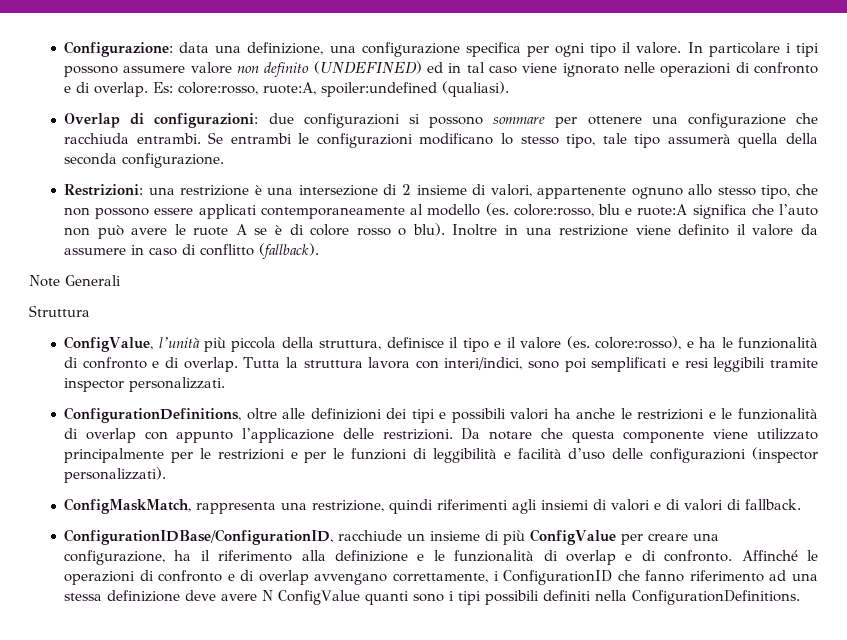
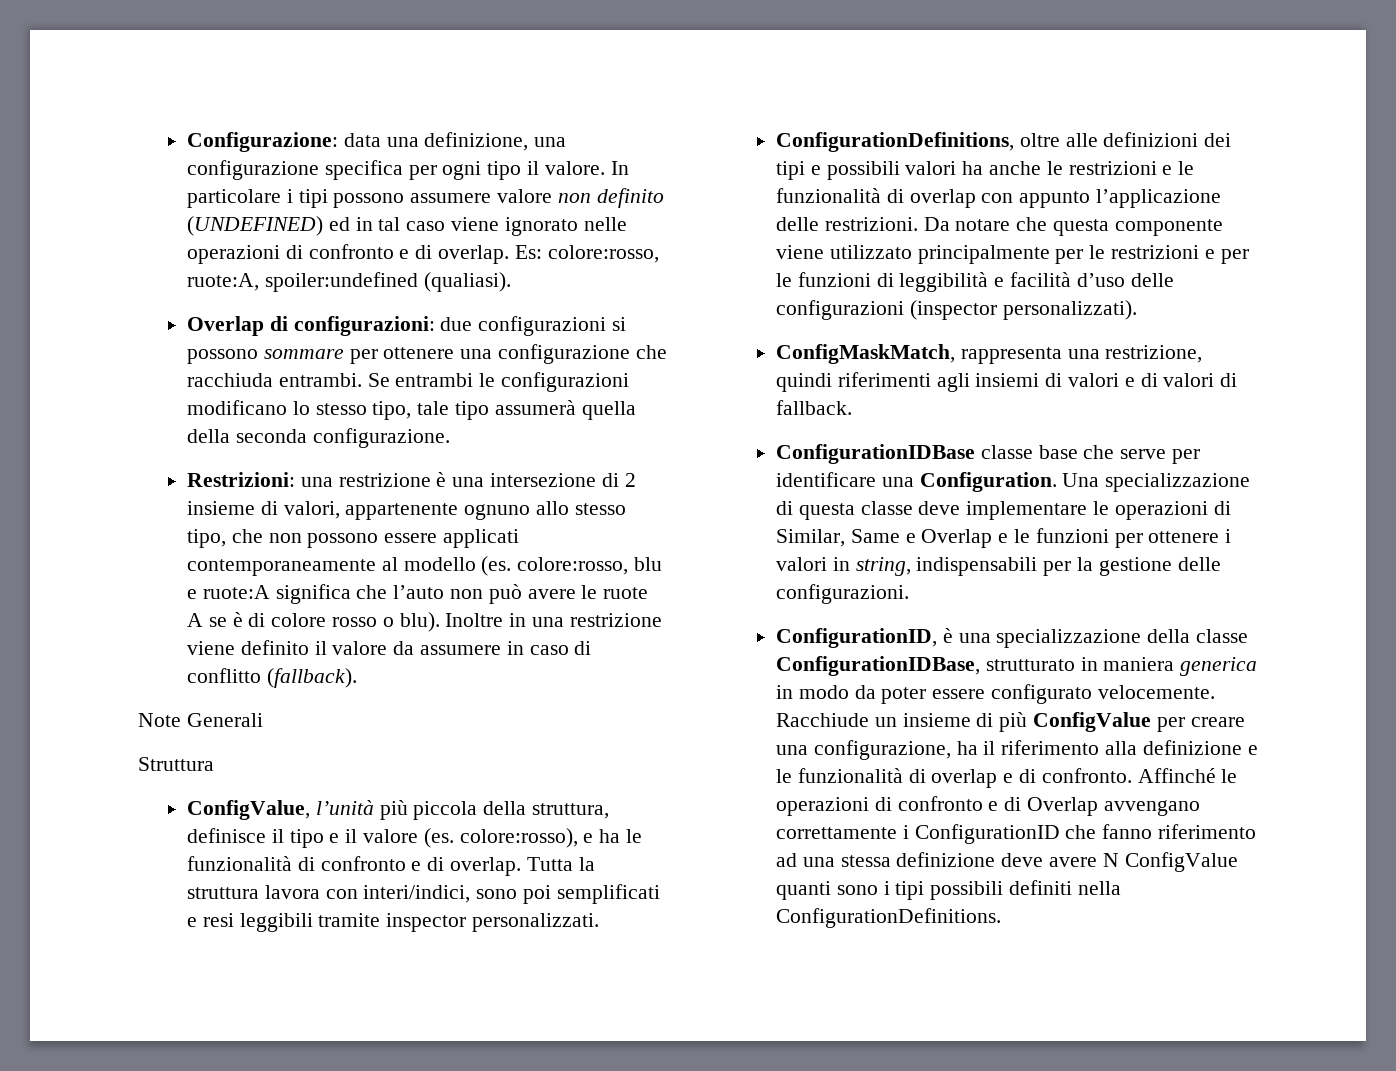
[64,529,403,545] ConfigurationIDBase/ConfigurationID, racchiude -> [775,444,1200,464] [775,472,1251,492] [775,501,1231,520] [775,528,1232,548] [775,557,1221,576] [775,584,909,604] [775,628,1248,648] [775,656,1258,676] [775,684,1215,704] [775,713,869,727] ConfigurationIDBase classe base che serve per identificare una Configuration. Una specializzazione di questa classe deve implementare le operazioni di Similar, Same e Overlap e le funzioni per ottenere i valori in string, indispensabili per la gestione delle configurazioni. // ConfigurationID, è una specializzazione della classe ConfigurationIDBase, strutturato in maniera generica in modo da poter essere configurato velocemente. Racchiude
[258,570,489,585] overlap avvengano correttamente, -> [1026,797,1200,816] [775,827,897,839] Overlap avvengano correttamente

